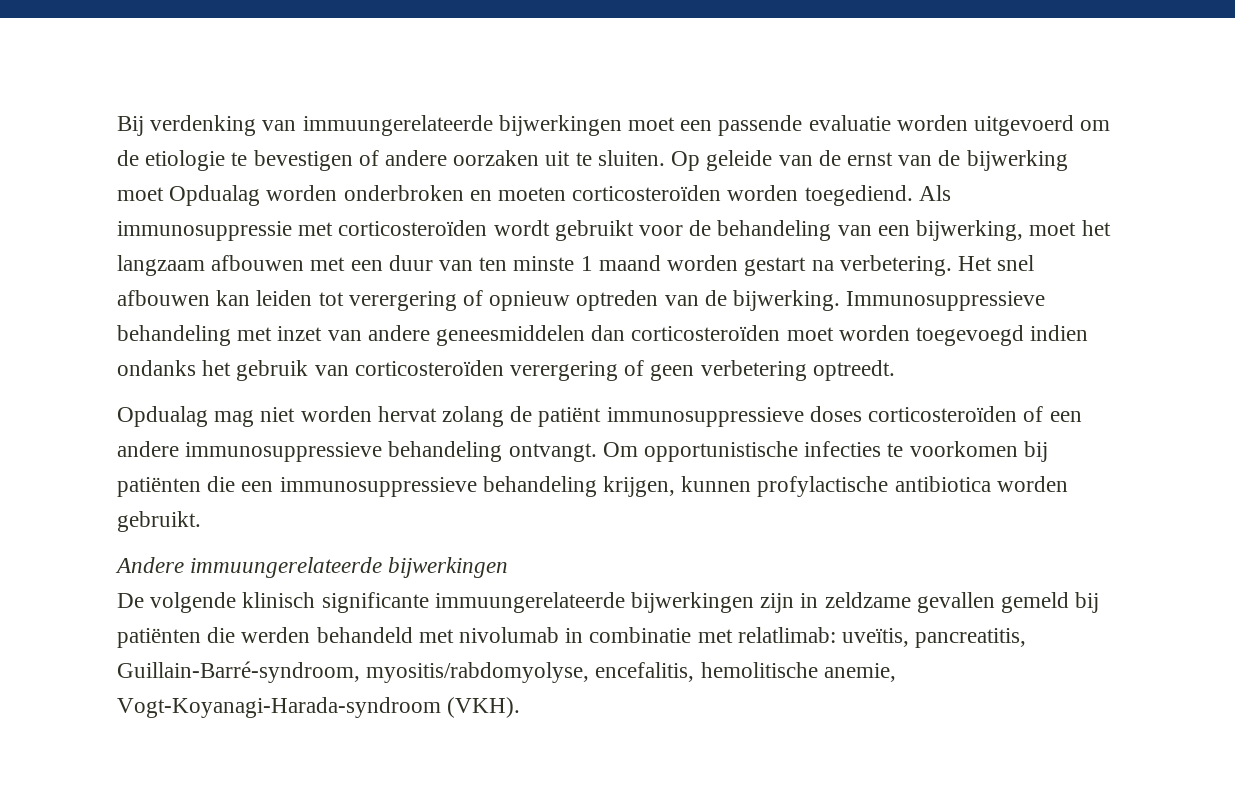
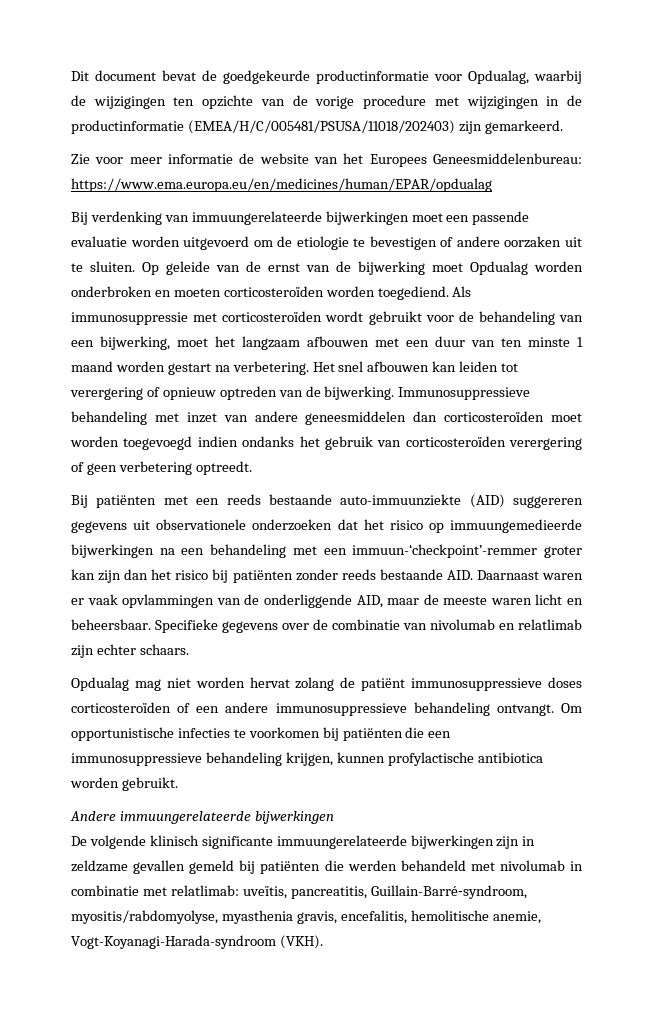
(117, 126) none -> [71,70,582,84] [71,95,582,109] [71,120,563,134] [71,153,582,167] [71,178,492,192] Dit document bevat de goedgekeurde productinformatie voor Opdualag, waarbij de wijzigingen ten opzichte van de vorige procedure met wijzigingen in de productinformatie (EMEA/H/C/005481/PSUSA/11018/202403) zijn gemarkeerd. // Zie voor meer informatie de website van het Europees Geneesmiddelenbureau: https://www.ema.europa.eu/en/medicines/human/EPAR/opdualag //
(895, 370) none -> [71,494,583,508] [71,519,582,533] [71,544,582,558] [71,569,583,583] [71,594,583,608] [71,619,582,633] [71,644,189,658] // Bij patiënten met een reeds bestaande auto-immuunziekte (AID) suggereren gegevens uit observationele onderzoeken dat het risico op immuungemedieerde bijwerkingen na een behandeling met een immuun-‘checkpoint’-remmer groter kan zijn dan het risico bij patiënten zonder reeds bestaande AID. Daarnaast waren er vaak opvlammingen van de onderliggende AID, maar de meeste waren licht en beheersbaar. Specifieke gegevens over de combinatie van nivolumab en relatlimab zijn echter schaars.
(590, 672) none -> [221,910,337,924] myasthenia gravis,

